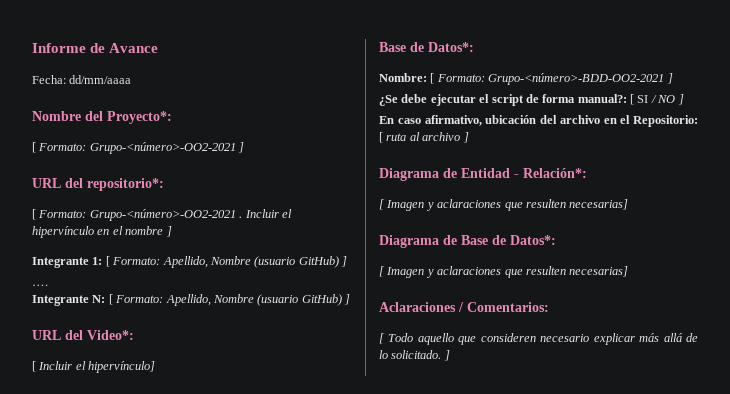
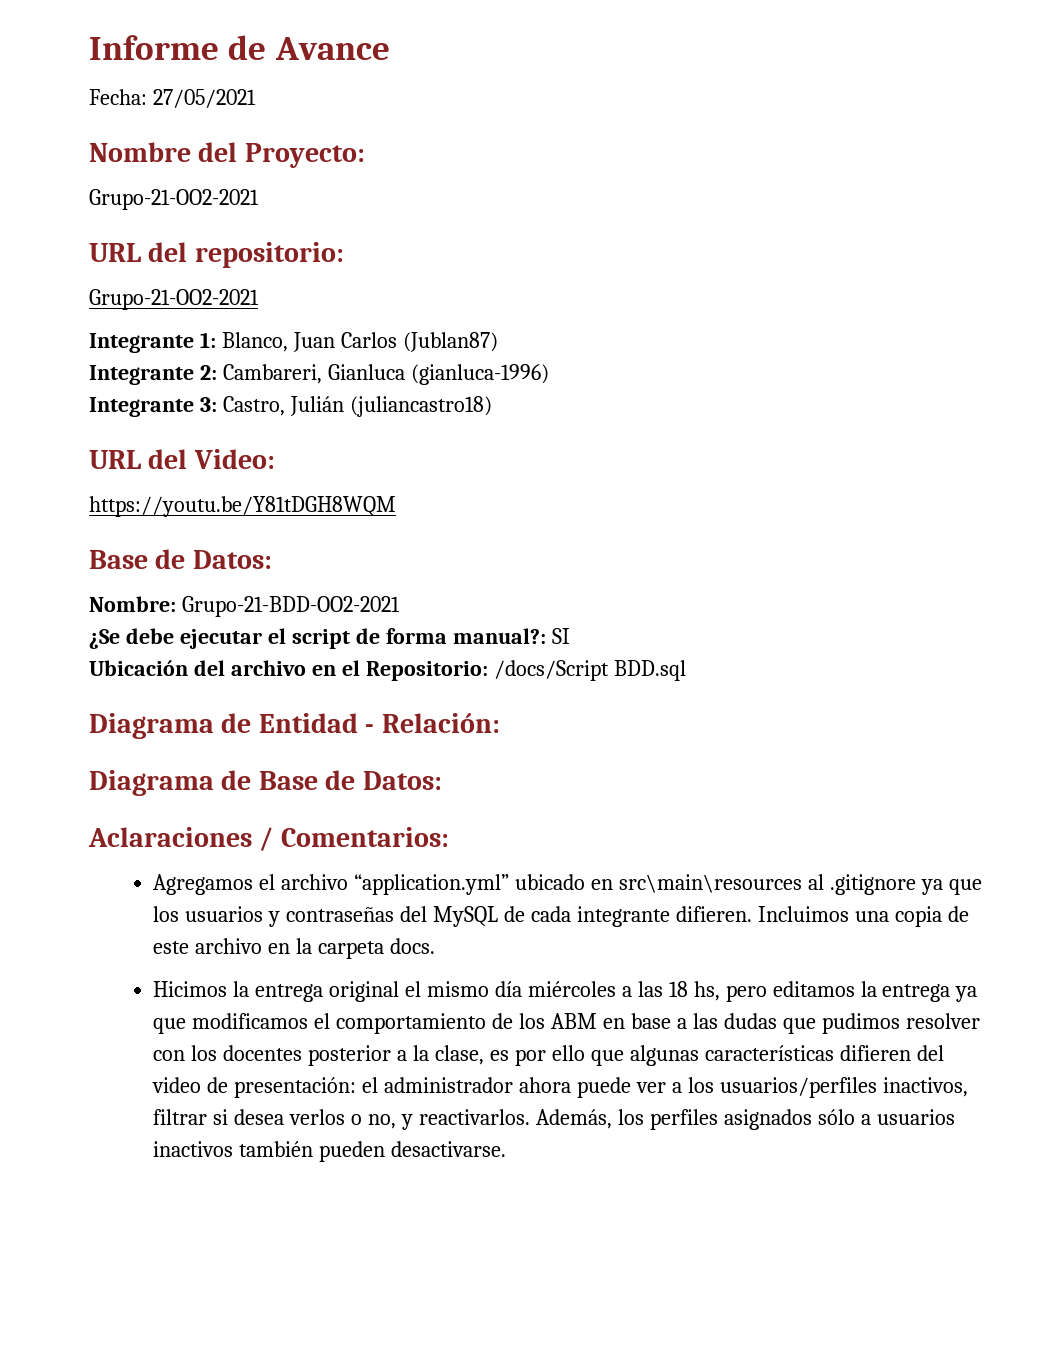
[69,75,132,84] dd/mm/aaaa -> [152,89,256,108] 27/05/2021
[107,111,172,124] [32,142,245,154] [32,178,164,191] [32,209,292,221] [32,226,172,238] [32,256,347,268] [32,284,48,286] [32,294,350,306] [32,330,134,340] [32,361,156,373] [379,42,474,52] Proyecto*: // [ Formato: Grupo-<número>-OO2-2021 ] // URL del repositorio*: // [ Formato: Grupo-<número>-OO2-2021 . Incluir el hipervínculo en el nombre ] // Integrante 1: [ Formato: Apellido, Nombre (usuario GitHub) ] // …. // Integrante N: [ Formato: Apellido, Nombre (usuario GitHub) ] // URL del Video*: // [ Incluir el hipervínculo] // Base de Datos*: -> [244,143,365,168] [89,189,259,210] [89,242,344,268] [89,289,259,310] [89,332,498,353] [89,364,549,385] [89,396,492,417] [89,449,275,469] [89,496,396,517] [89,549,272,569] Proyecto: // Grupo-21-OO2-2021 // URL del repositorio: // Grupo-21-OO2-2021 // Integrante 1: Blanco, Juan Carlos (Jublan87) // Integrante 2: Cambareri, Gianluca (gianluca-1996) // Integrante 3: Castro, Julián (juliancastro18) // URL del Video: // https://youtu.be/Y81tDGH8WQM // Base de Datos:
[430,73,673,85] [ Formato: Grupo-<número>-BDD-OO2-2021 ] -> [181,596,400,617] Grupo-21-BDD-OO2-2021
[630,94,634,105] [ -> (546, 636) none
[650,94,684,105] [379,115,537,126] / NO ] // En caso afirmativo, ubicación -> [89,660,188,676] // Ubicación
[379,132,469,143] [ ruta al archivo ] -> [493,660,686,681] /docs/Script BDD.sql
[523,168,587,178] [379,199,629,211] [379,235,556,248] [379,266,629,278] [379,302,549,312] [379,333,698,345] [379,350,450,361] Relación*: // [ Imagen y aclaraciones que resulten necesarias] // Diagrama de Base de Datos*: // [ Imagen y aclaraciones que resulten necesarias] // Aclaraciones / Comentarios: // [ Todo aquello que consideren necesario explicar más allá de lo solicitado. ] -> [381,713,500,733] [89,770,442,796] [88,827,449,851] [153,874,982,895] [153,906,969,927] [153,938,436,959] [153,981,978,1002] [153,1013,980,1034] [153,1045,944,1066] [152,1077,968,1098] [153,1109,955,1130] [153,1141,507,1162] Relación: // Diagrama de Base de Datos: // Aclaraciones / Comentarios: // Agregamos el archivo “application.yml” ubicado en src\main\resources al .gitignore ya que los usuarios y contraseñas del MySQL de cada integrante difieren. Incluimos una copia de este archivo en la carpeta docs. // Hicimos la entrega original el mismo día miércoles a las 18 hs, pero editamos la entrega ya que modificamos el comportamiento de los ABM en base a las dudas que pudimos resolver con los docentes posterior a la clase, es por ello que algunas características difieren del video de presentación: el administrador ahora puede ver a los usuarios/perfiles inactivos, filtrar si desea verlos o no, y reactivarlos. Además, los perfiles asignados sólo a usuarios inactivos también pueden desactivarse.

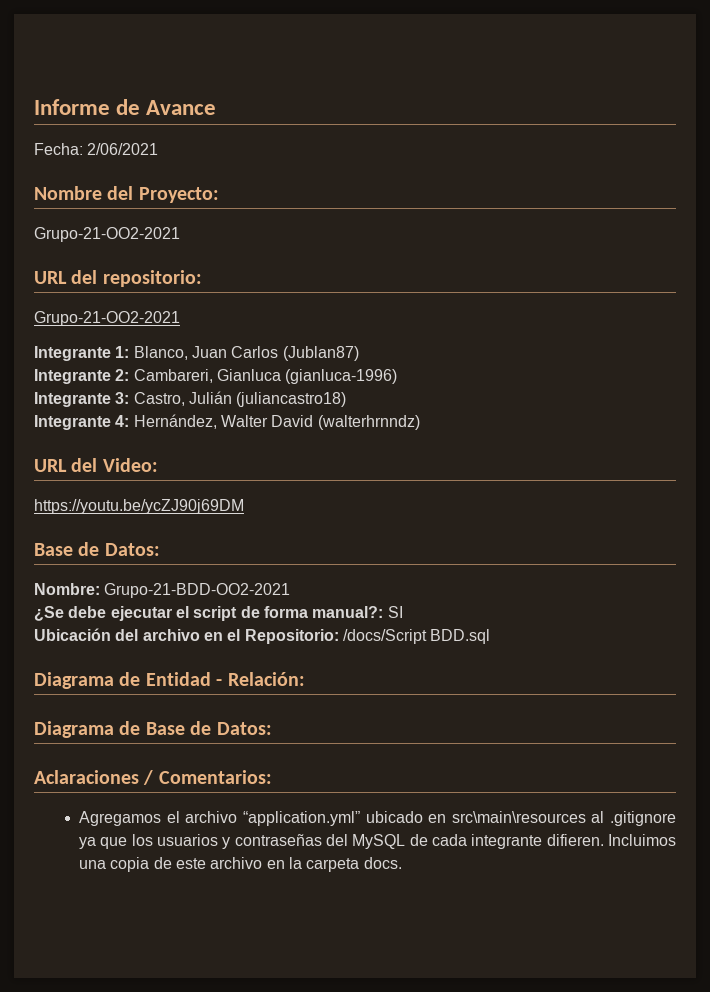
[152,89,256,108] 27/05/2021 -> [87,143,159,155] 2/06/2021
(492, 406) none -> [34,414,420,430] // Integrante 4: Hernández, Walter David (walterhrnndz)
[89,496,396,517] https://youtu.be/Y81tDGH8WQM -> [34,499,244,514] https://youtu.be/ycZJ90j69DM
[153,981,978,1002] [153,1013,980,1034] [153,1045,944,1066] [152,1077,968,1098] [153,1109,955,1130] [153,1141,507,1162] // Hicimos la entrega original el mismo día miércoles a las 18 hs, pero editamos la entrega ya que modificamos el comportamiento de los ABM en base a las dudas que pudimos resolver con los docentes posterior a la clase, es por ello que algunas características difieren del video de presentación: el administrador ahora puede ver a los usuarios/perfiles inactivos, filtrar si desea verlos o no, y reactivarlos. Además, los perfiles asignados sólo a usuarios inactivos también pueden desactivarse. -> (402, 863) none

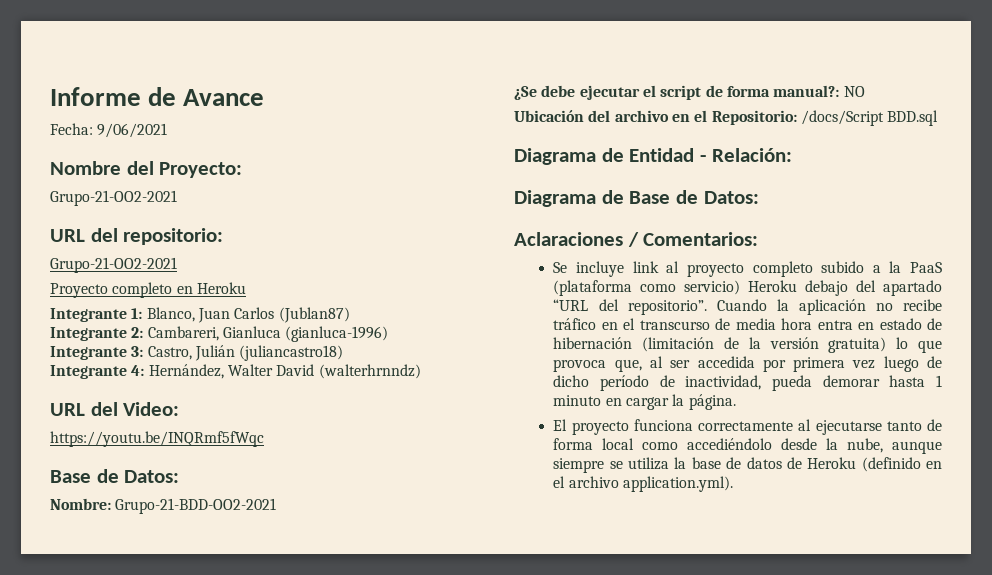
[87,143,159,155] 2/06/2021 -> [97,123,168,138] 9/06/2021
(180, 318) none -> [50,282,246,298] // Proyecto completo en Heroku
[34,499,244,514] https://youtu.be/ycZJ90j69DM -> [50,431,264,447] https://youtu.be/INQRmf5fWqc
[387,606,403,618] SI -> [843,86,865,97] NO
[79,811,676,826] [79,834,677,849] [79,857,402,872] Agregamos el archivo “application.yml” ubicado en src\main\resources al .gitignore ya que los usuarios y contraseñas del MySQL de cada integrante difieren. Incluimos una copia de este archivo en la carpeta docs. -> [553,261,942,277] [553,280,942,296] [553,299,942,315] [553,318,942,330] [553,337,942,353] [553,356,942,372] [553,375,942,391] [553,394,736,410] [553,419,942,435] [553,438,942,454] [553,457,942,473] [553,476,734,492] Se incluye link al proyecto completo subido a la PaaS (plataforma como servicio) Heroku debajo del apartado “URL del repositorio”. Cuando la aplicación no recibe tráfico en el transcurso de media hora entra en estado de hibernación (limitación de la versión gratuita) lo que provoca que, al ser accedida por primera vez luego de dicho período de inactividad, pueda demorar hasta 1 minuto en cargar la página. // El proyecto funciona correctamente al ejecutarse tanto de forma local como accediéndolo desde la nube, aunque siempre se utiliza la base de datos de Heroku (definido en el archivo application.yml).

